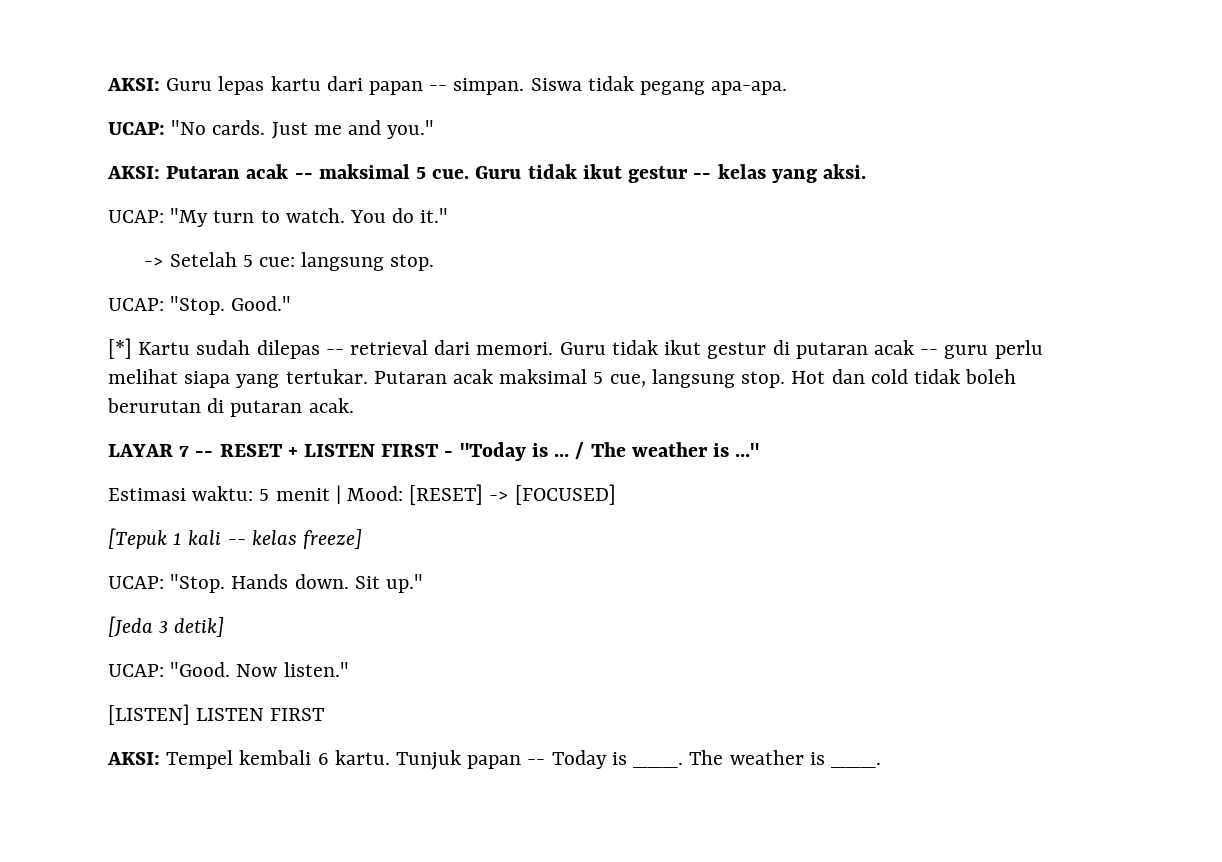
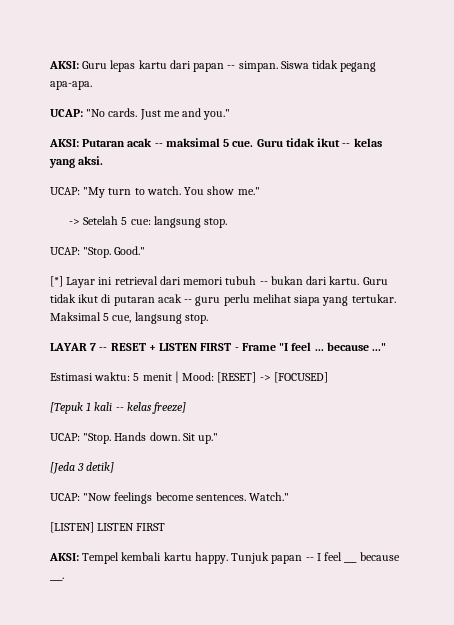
[628,166,689,183] gestur -> (341, 142) none
[392,208,449,223] do it." -> [207,186,260,195] show me."
[138,340,767,359] Kartu sudah dilepas -- retrieval dari memori. Guru tidak ikut gestur -> [66,276,388,288] [50,294,99,303] Layar ini retrieval dari memori tubuh -- bukan dari kartu. Guru tidak ikut
[373,369,588,384] Putaran acak maksimal -> [50,312,101,321] Maksimal
[791,369,1017,384] [107,398,354,417] Hot dan cold tidak boleh berurutan di putaran acak. -> (208, 319) none
[459,442,729,461] "Today is ... / The weather is -> [241,342,369,351] Frame "I feel ... because
[170,662,349,677] "Good. Now listen." -> [83,492,290,504] "Now feelings become sentences. Watch."
[317,750,390,765] 6 kartu. -> [163,552,228,564] kartu happy.
[551,750,825,769] Today is ___. The weather is -> [316,552,343,561] [344,561,358,563] [359,552,400,561] I feel ___ because

